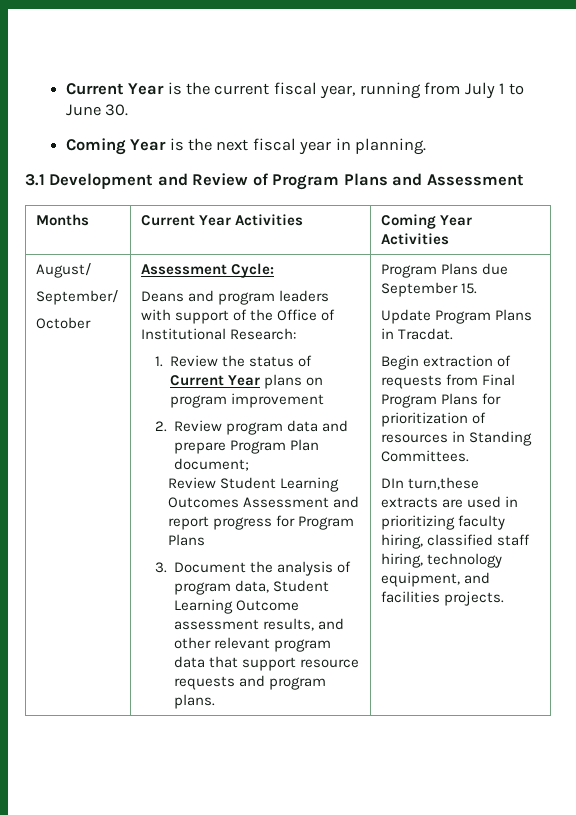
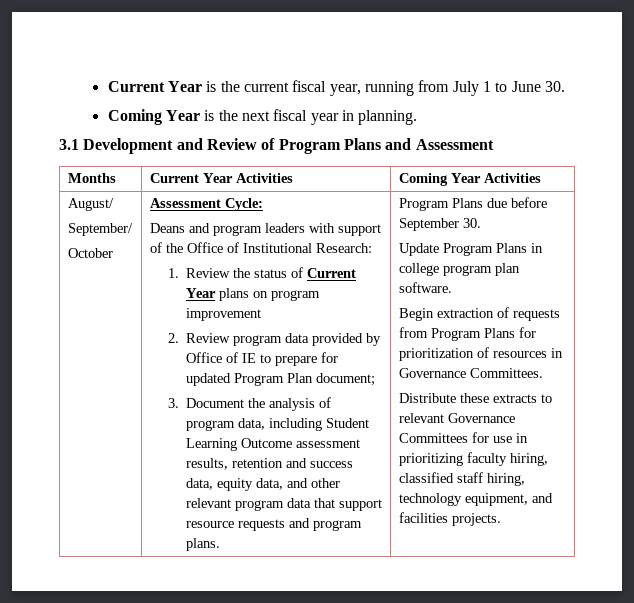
[322,420,349,432] [174,439,320,454] [174,458,250,471] [168,477,340,492] [168,496,360,508] [168,515,355,530] [168,534,206,546] and prepare Program Plan document; // Review Student Learning Outcomes Assessment and report progress for Program Plans -> [312,333,382,346] [186,352,339,366] [186,373,376,386] provided by Office of IE to prepare for updated Program Plan document;
(270, 586) none -> [269,418,323,431] including
(315, 624) none -> [232,458,354,468] [186,478,284,491] retention and success data, equity data,
[381,282,478,297] September 15. -> [510,197,547,208] [398,218,481,231] before September 30.
[398,328,454,340] Tracdat. -> [398,263,520,276] [398,282,452,293] college program plan software.
[482,374,516,386] Final -> (428, 332) none
[469,431,533,446] Standing -> [398,368,466,378] Governance
[381,477,480,490] [381,496,502,508] DIn turn,these extracts are used -> [398,393,552,403] [398,413,515,423] [398,432,512,443] Distribute these extracts to relevant Governance Committees for use

